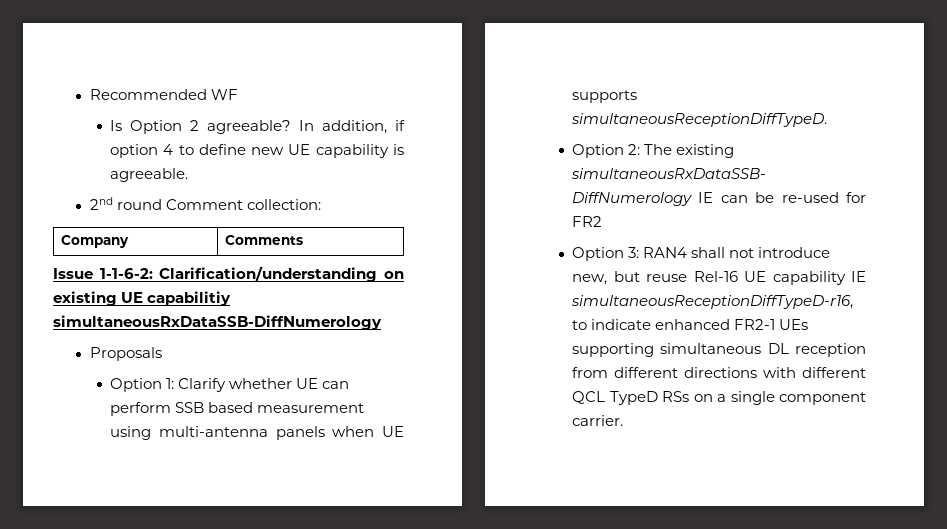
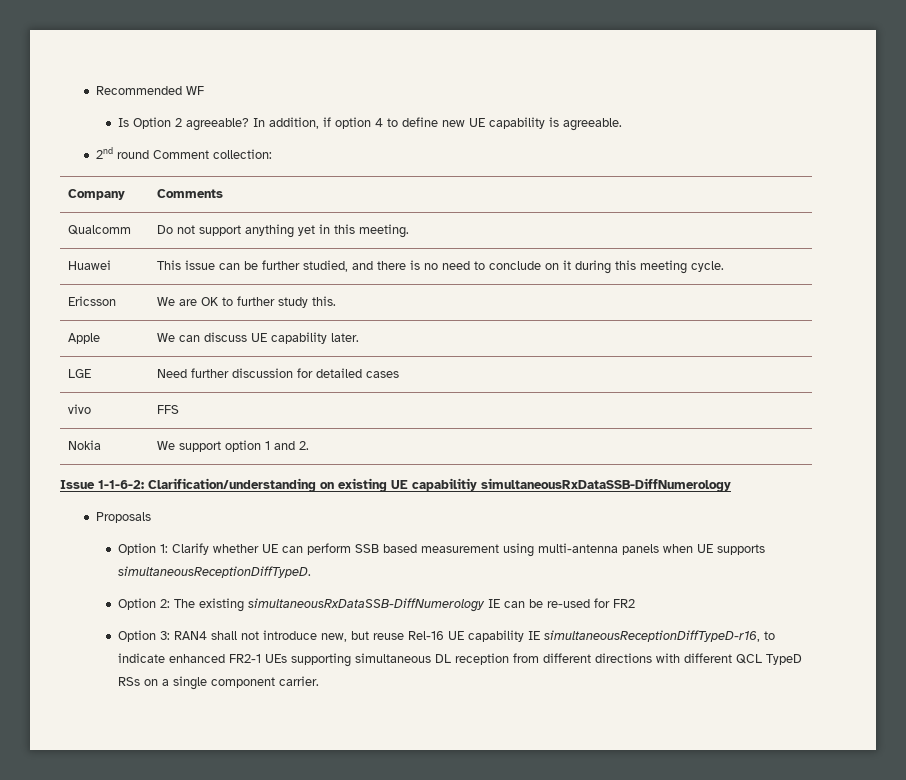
(303, 240) none -> [68,225,132,235] [157,224,410,238] [68,260,112,270] [157,260,725,274] [68,296,117,306] [157,296,337,308] [68,333,101,344] [157,332,360,344] [68,369,92,378] [157,368,400,378] [68,404,92,414] [157,405,180,414] [68,440,102,450] [157,440,310,452] // Qualcomm | Do not support anything yet in this meeting. // Huawei | This issue can be further studied, and there is no need to conclude on it during this meeting cycle. // Ericsson | We are OK to further study this. // Apple | We can discuss UE capability later. // LGE | Need further discussion for detailed cases // vivo | FFS // Nokia | We support option 1 and 2.

